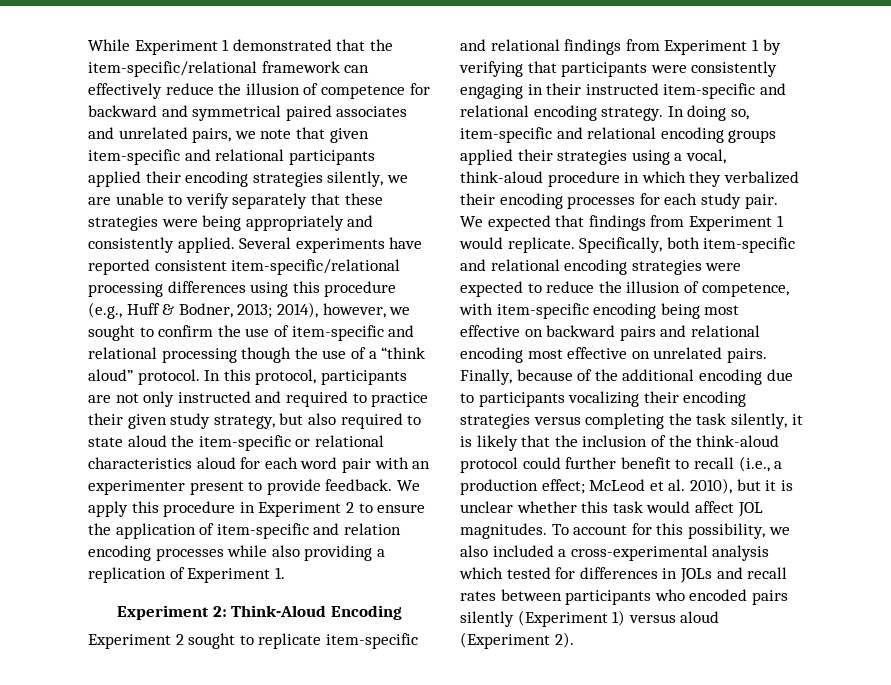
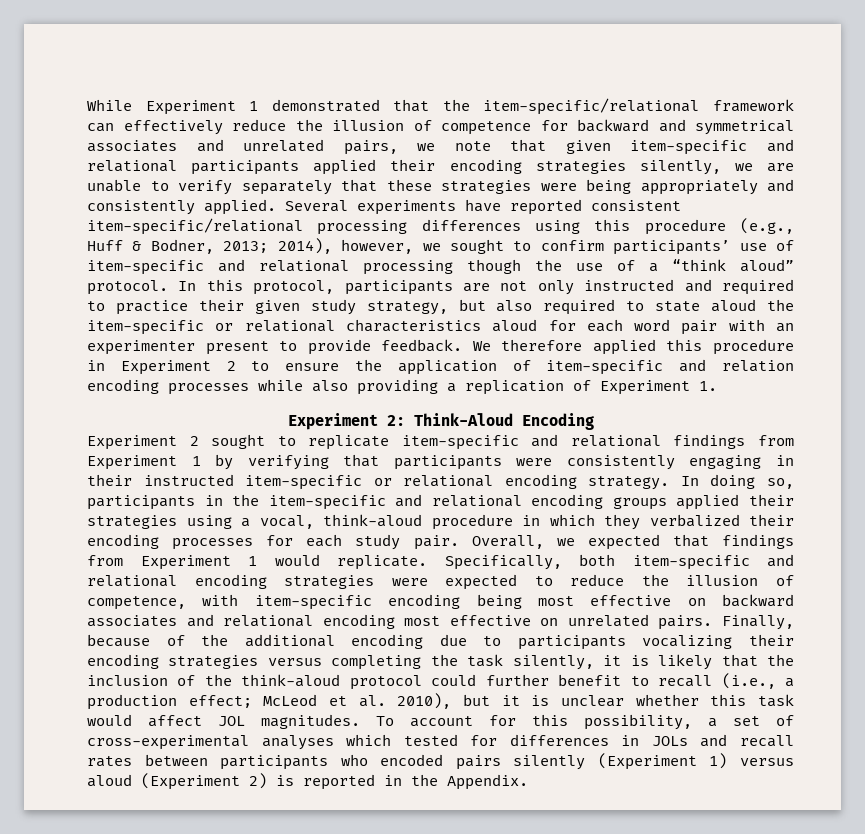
[285,105,332,121] paired -> (794, 127) none
[217,325,241,337] the -> [613,240,731,255] participants’
[88,501,128,517] apply -> [501,339,656,355] therefore applied
[759,83,786,95] and -> [373,478,392,486] or
(749, 114) none -> [87,494,260,510] participants in the
[460,216,483,227] We -> [471,535,575,549] Overall, we
[619,326,656,341] pairs -> [87,615,177,627] associates
[768,527,790,535] [460,545,770,561] we also included a cross-experimental analysis -> [708,715,794,727] [87,735,334,750] a set of cross-experimental analyses
[554,632,574,648] 2). -> [249,773,528,790] 2) is reported in the Appendix.

